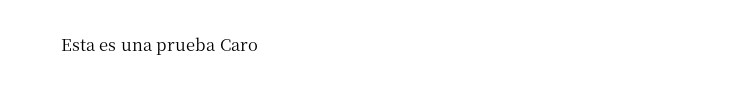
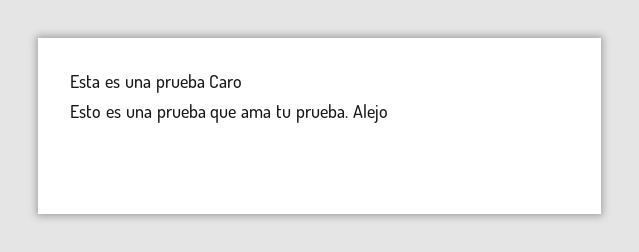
(258, 45) none -> [70,104,388,123] // Esto es una prueba que ama tu prueba. Alejo

